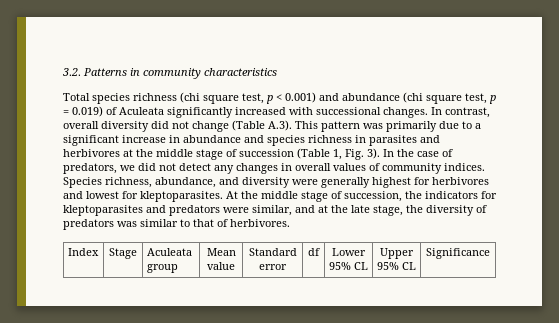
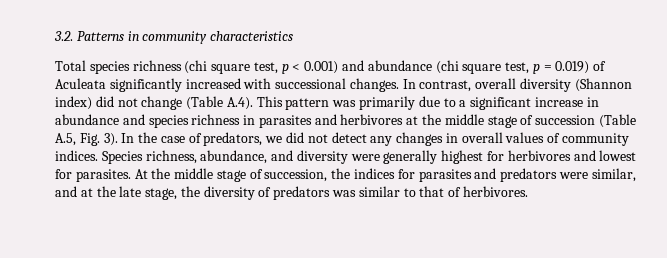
(149, 126) none -> [574,78,632,92] [55,96,92,110] (Shannon index)
[268,120,292,131] A.3). -> [226,97,253,110] A.4).
[333,149,342,160] 1, -> [55,133,76,146] A.5,
[140,191,223,202] kleptoparasites. -> [75,169,131,182] parasites.
[425,191,497,199] [63,205,143,216] indicators for kleptoparasites -> [354,168,472,182] indices for parasites
[67,248,99,256] [109,248,137,259] [146,248,192,256] [146,264,178,273] [206,248,236,256] [207,262,235,270] [248,248,297,256] [259,264,287,270] [308,248,320,256] [332,248,366,256] [329,262,368,270] [380,248,414,259] [377,262,416,270] [426,248,490,259] // Index | Stage | Aculeata group | Mean value | Standard error | df | Lower 95% CL | Upper 95% CL | Significance -> (528, 191) none

